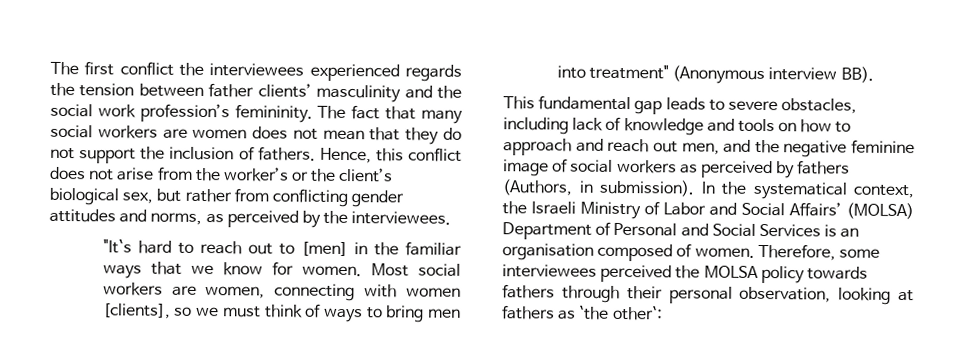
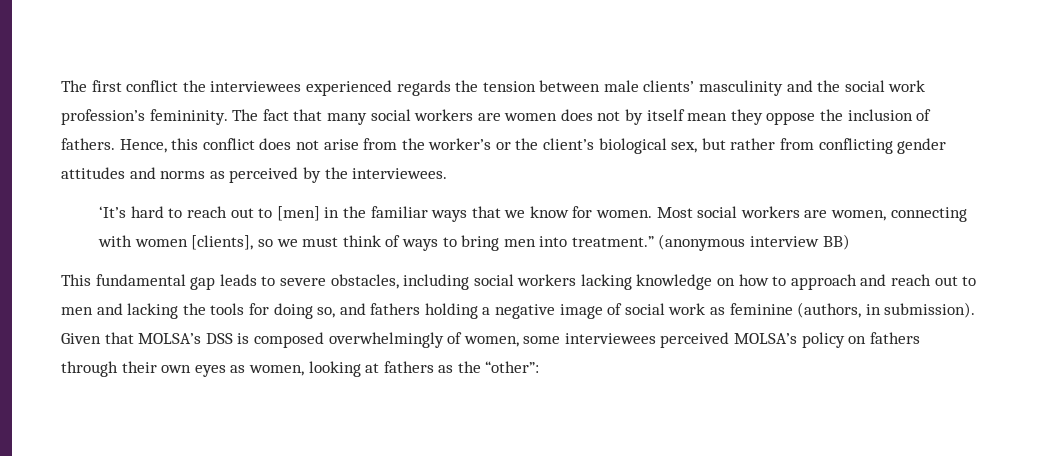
[208,83,255,98] father -> [603,80,639,92] male
[322,127,462,145] [50,147,137,164] mean that they do not support -> [625,109,816,125] by itself mean they oppose
[150,212,203,226] norms, -> [160,171,206,179] norms
[102,239,132,254] "It`s -> [99,206,127,218] ‘It’s
[588,64,874,85] treatment" (Anonymous interview BB). -> [571,234,850,251] treatment.” (anonymous interview BB)
[572,116,775,136] lack of knowledge and tools -> [473,274,713,290] social workers lacking knowledge
[681,139,915,158] [503,158,851,179] [502,179,914,200] [502,201,914,220] [502,221,860,240] [502,243,880,262] [502,264,868,284] [502,284,832,304] men, and the negative feminine image of social workers as perceived by fathers (Authors, in submission). In the systematical context, the Israeli Ministry of Labor and Social Affairs’ (MOLSA) Department of Personal and Social Services is an organisation composed of women. Therefore, some interviewees perceived the MOLSA policy towards fathers through their personal observation, -> [962,276,977,286] [61,302,976,319] [61,332,920,348] [61,361,304,377] to men and lacking the tools for doing so, and fathers holding a negative image of social work as feminine (authors, in submission). Given that MOLSA’s DSS is composed overwhelmingly of women, some interviewees perceived MOLSA’s policy on fathers through their own eyes as women,
[579,305,663,321] `the other`: -> [457,361,540,373] the “other”:

